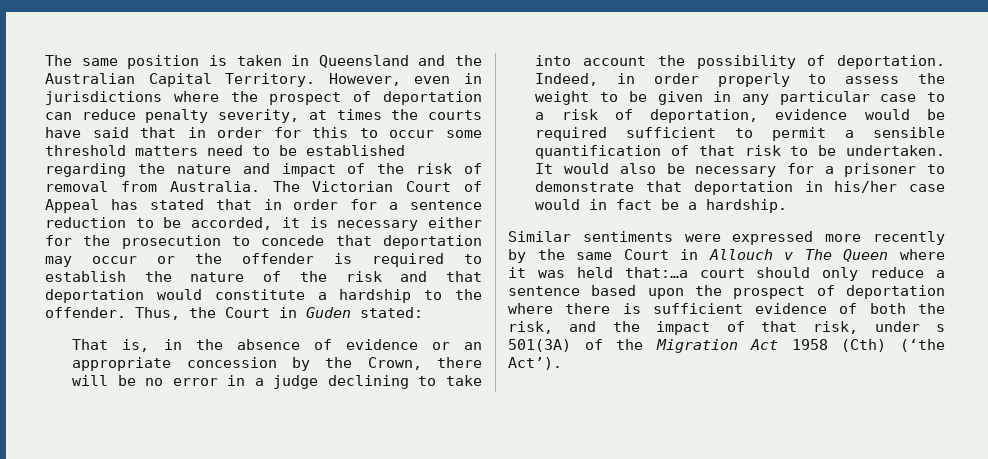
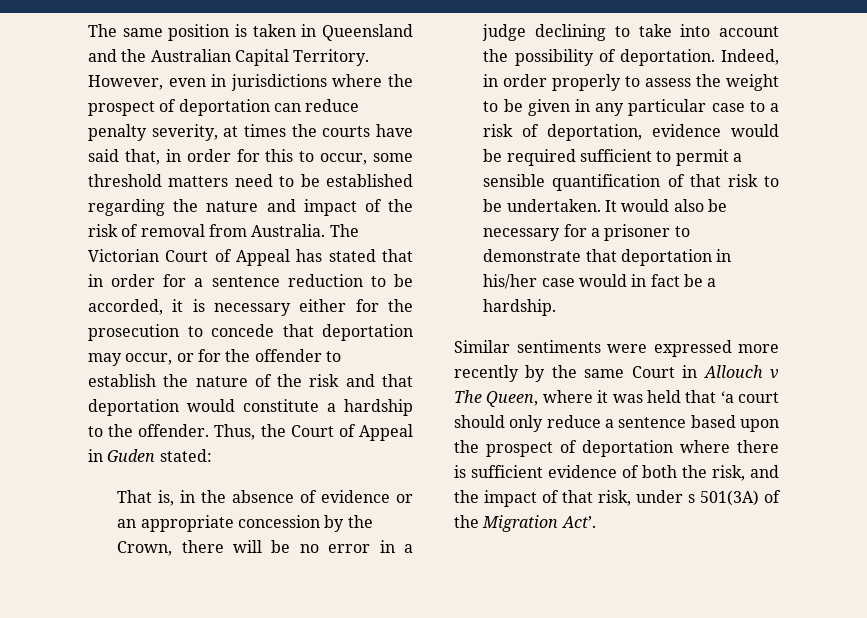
[140,127,177,138] that -> [124,149,160,165] that,
[389,130,435,138] occur -> [320,153,368,165] occur,
[92,253,444,267] occur or the offender is required -> [125,349,322,365] occur, or for the offender
(270, 312) none -> [338,424,413,441] of Appeal
[843,249,889,262] Queen -> [486,391,539,407] Queen,
[624,267,688,278] that:…a -> [685,390,734,403] that ‘a
[750,339,945,352] [508,357,562,370] Act 1958 (Cth) (‘the Act’). -> [561,516,596,528] Act’.

